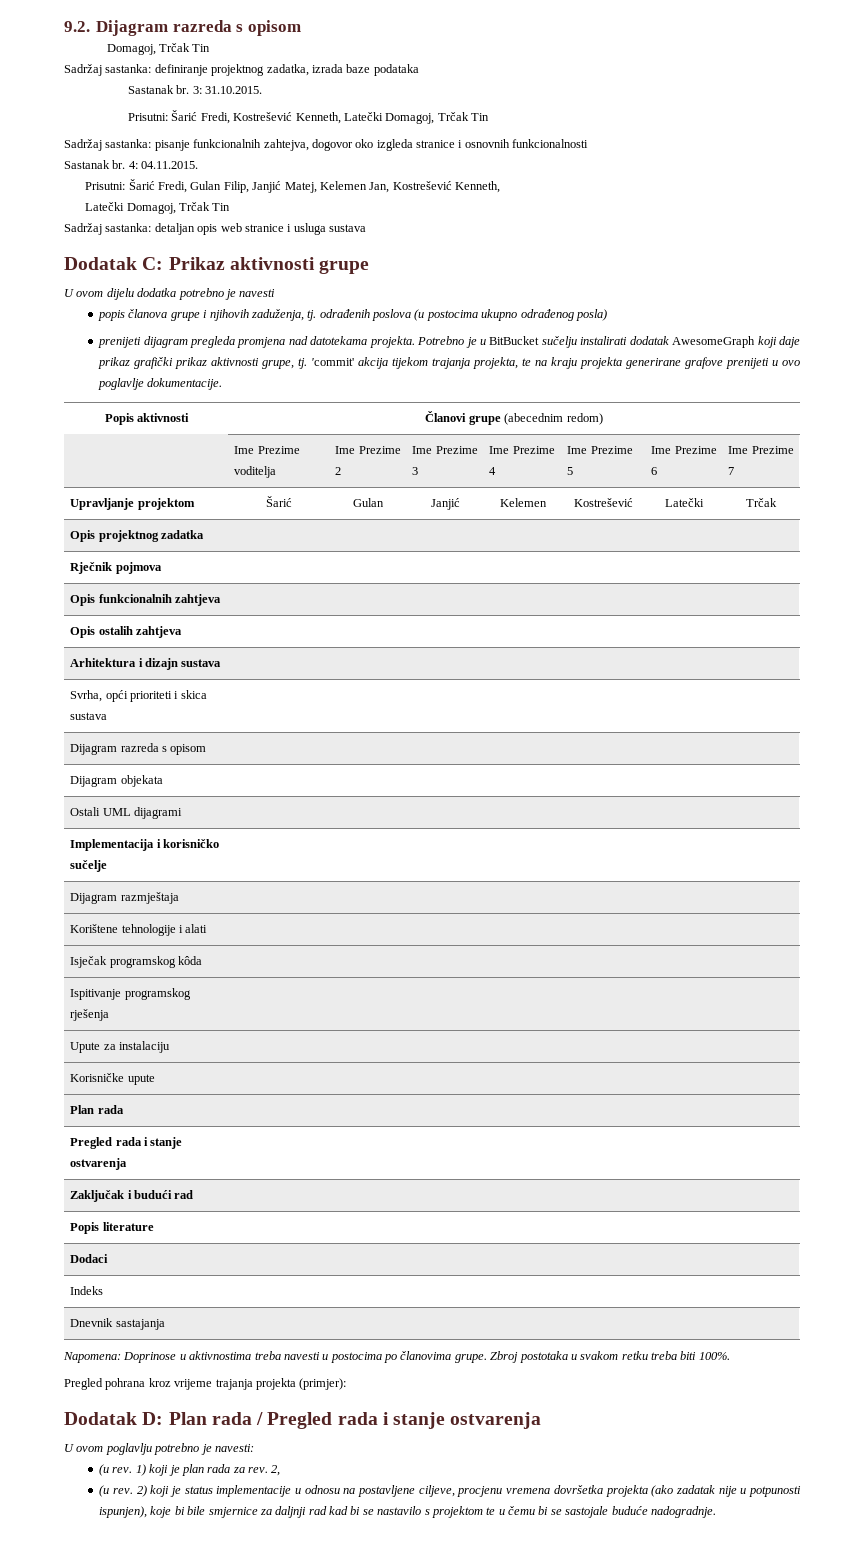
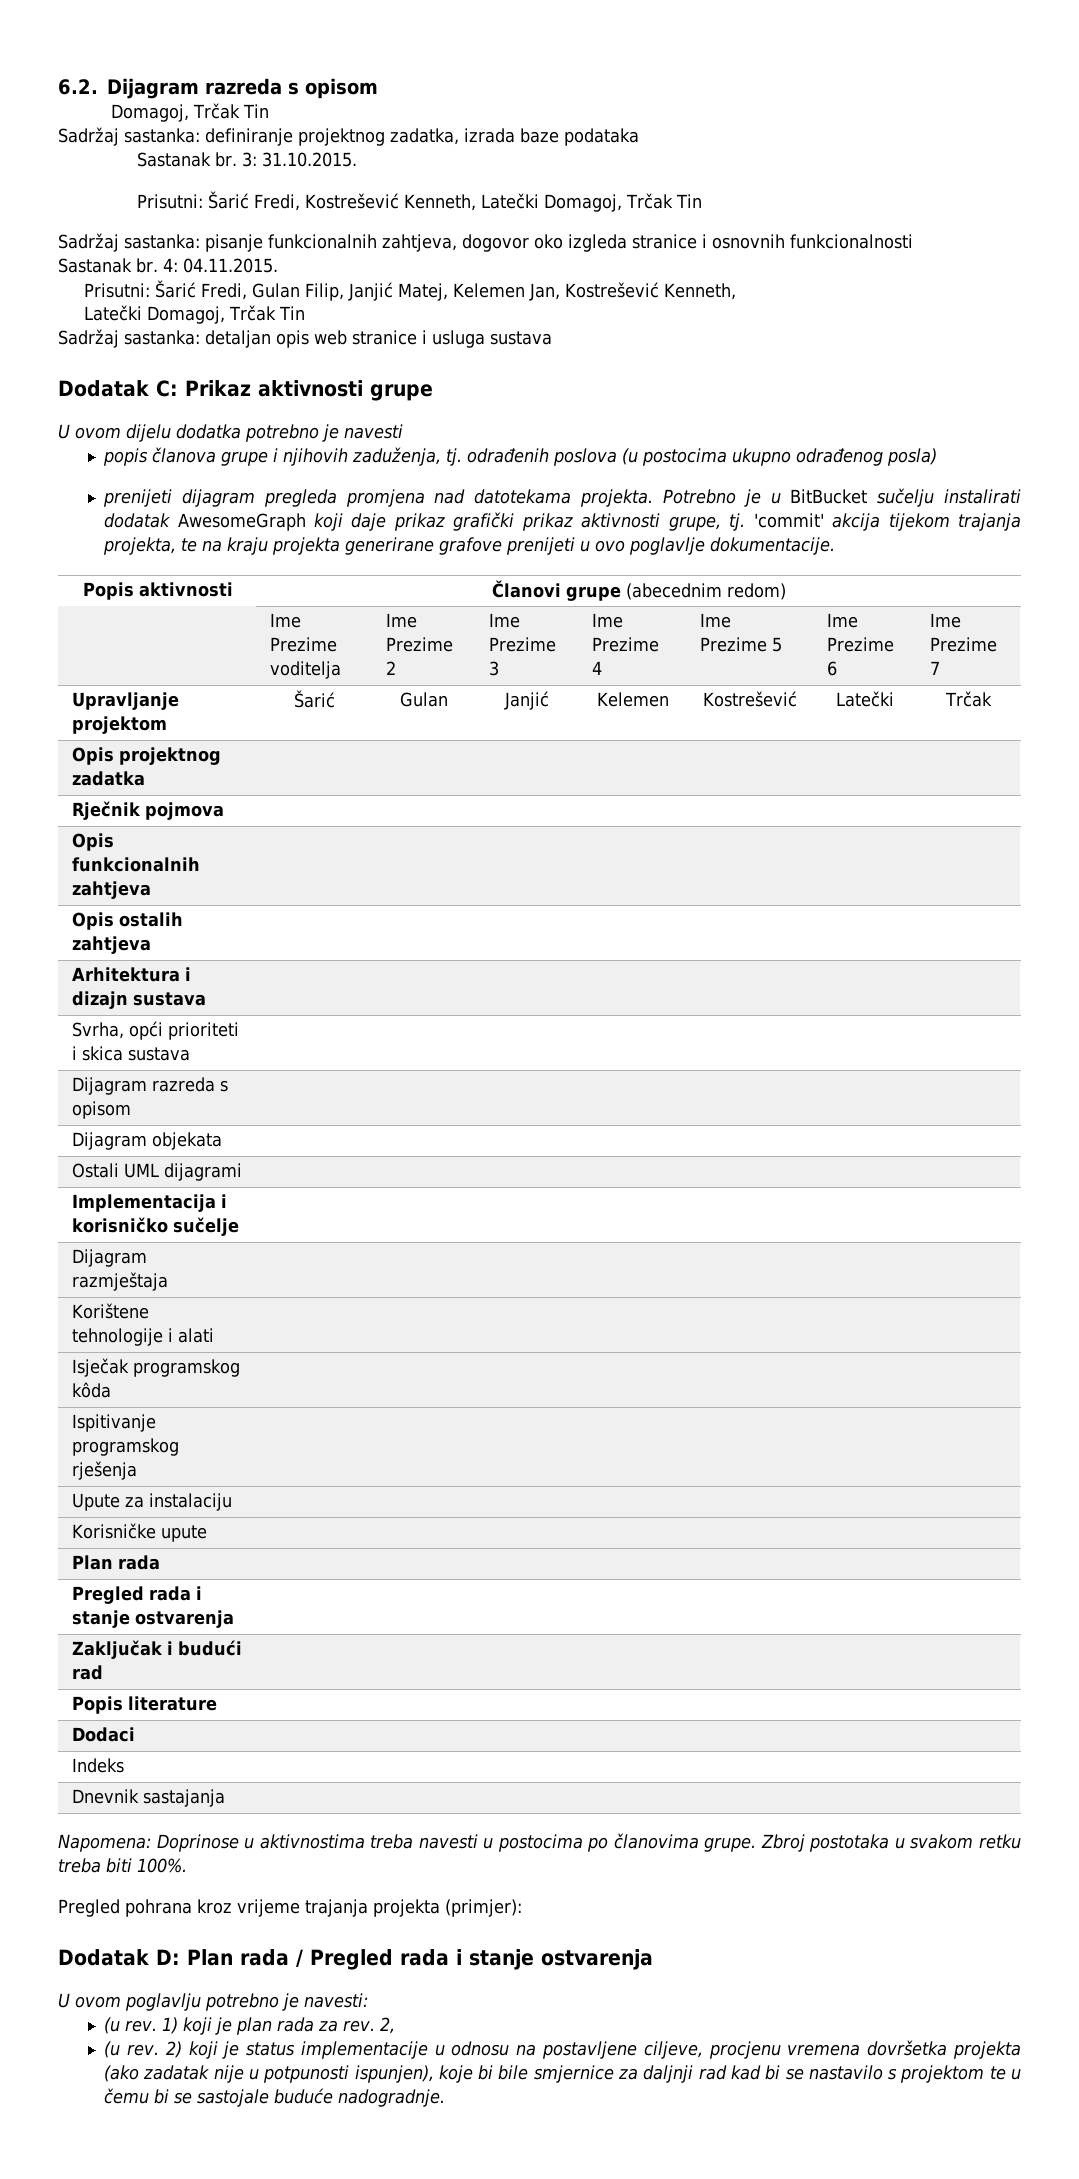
[64,21,90,32] 9.2. -> [58,79,98,95] 6.2.
[263,139,309,151] zahtejva, -> [382,234,457,252] zahtjeva,

